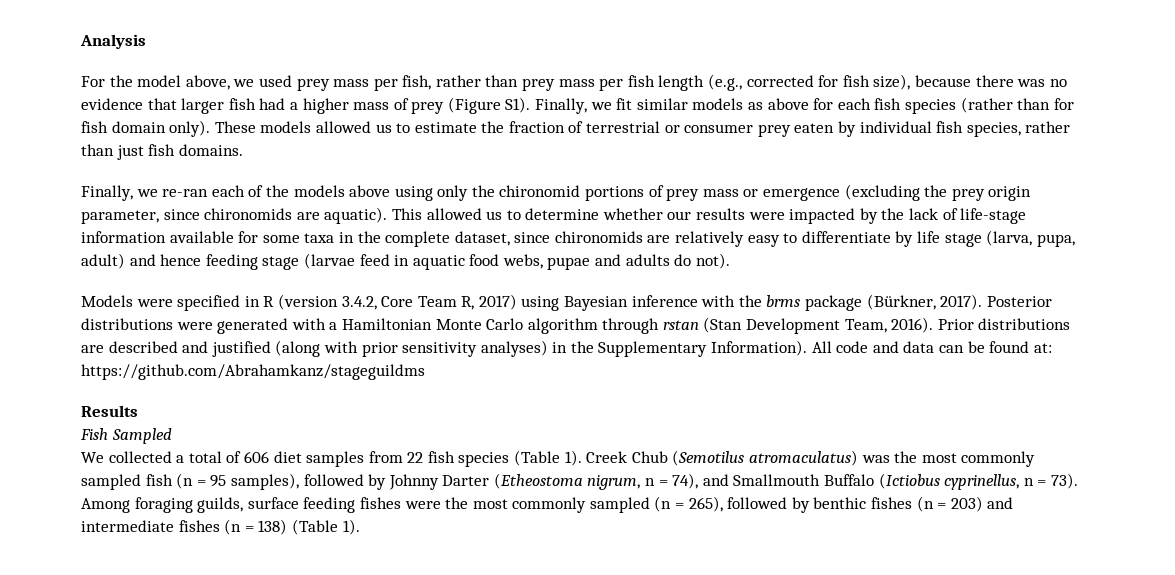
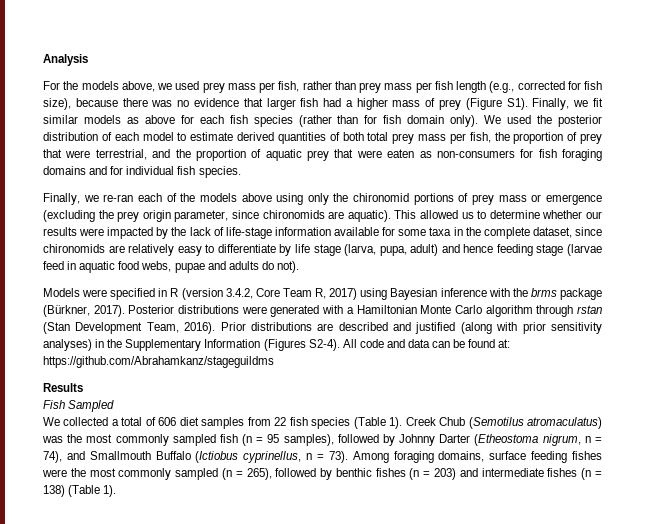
[137,75,182,87] model -> [81,81,119,90] models
[214,121,1071,137] [81,144,243,160] These models allowed us to estimate the fraction of terrestrial or consumer prey eaten by individual fish species, rather than just fish domains. -> [484,115,602,127] [43,132,602,144] [43,149,602,161] [43,166,241,178] We used the posterior distribution of each model to estimate derived quantities of both total prey mass per fish, the proportion of prey that were terrestrial, and the proportion of aquatic prey that were eaten as non-consumers for fish foraging domains and for individual fish species.
[711,340,808,356] Information). -> [204,339,340,351] Information (Figures S2-4).
[197,497,244,513] guilds, -> [438,451,485,462] domains,

